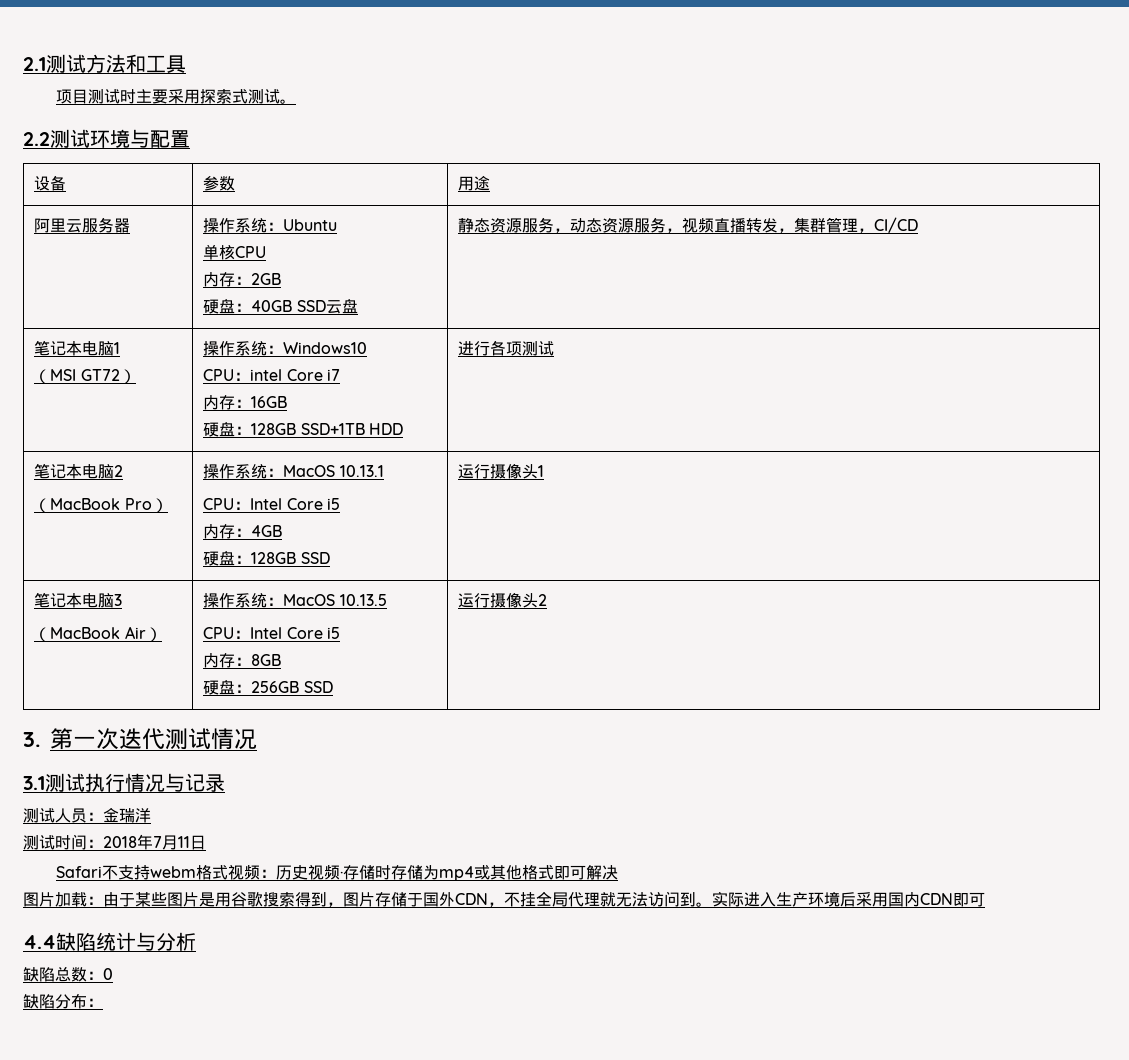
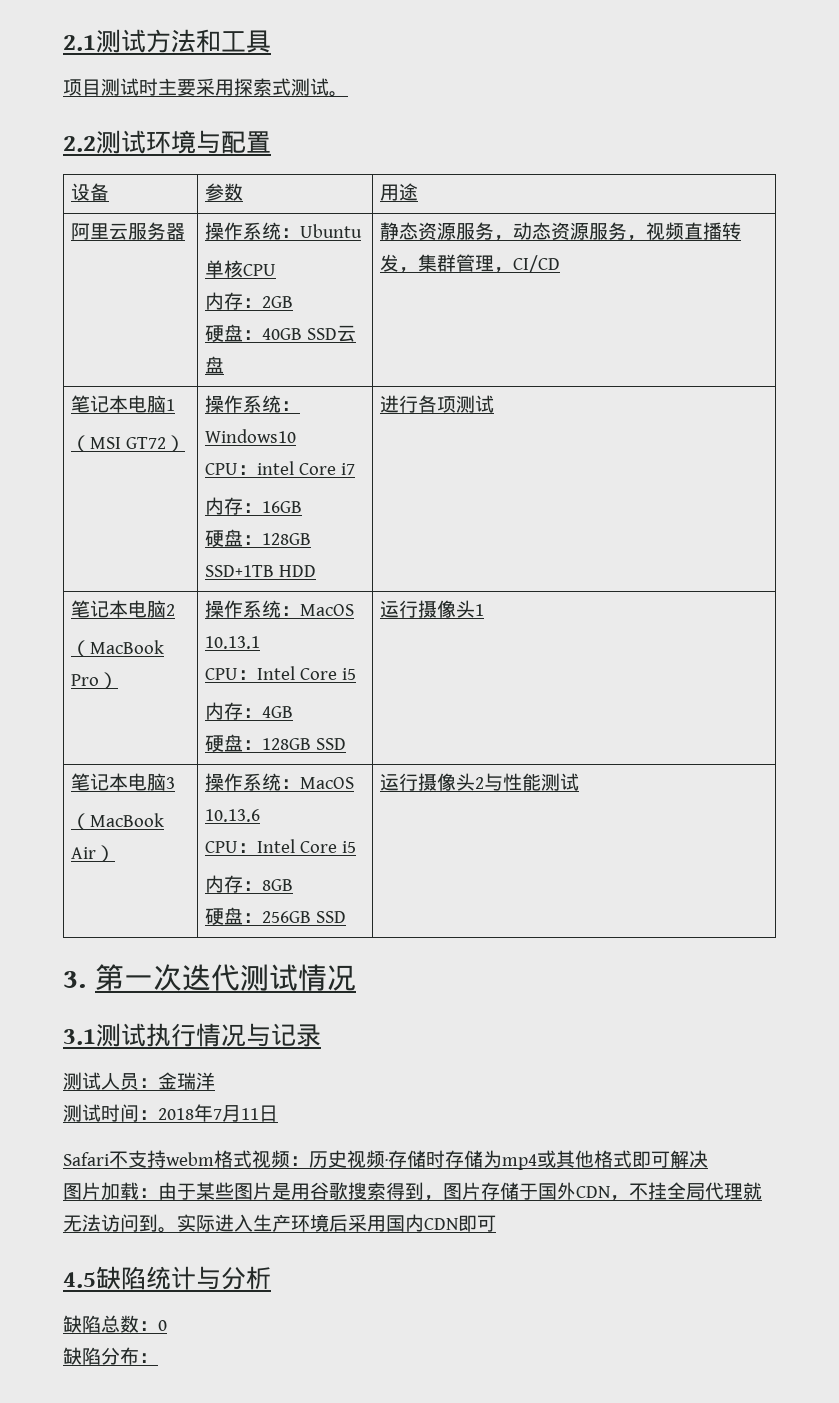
[339,594,387,606] 10.13.5 -> [205,809,261,822] 10.13.6
(548, 600) none -> [484,773,580,791] 与性能测试
[23,935,56,949] 4.4 -> [63,1272,96,1288] 4.5

